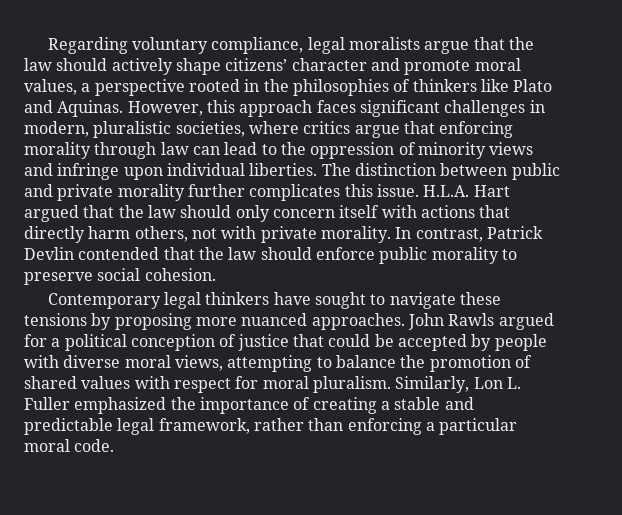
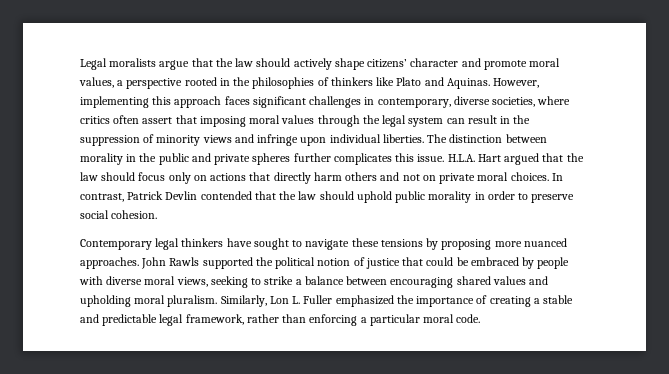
[47,37,345,54] Regarding voluntary compliance, legal -> [80,58,107,70] Legal
(203, 108) none -> [80,96,149,108] implementing
[24,121,172,138] modern, pluralistic -> [377,96,490,108] contemporary, diverse
[354,121,514,138] [24,142,395,159] argue that enforcing morality through law can lead to the oppression -> [113,115,531,127] [80,135,140,146] often assert that imposing moral values through the legal system can result in the suppression
(508, 169) none -> [80,153,157,165] morality in the
[117,184,185,201] morality -> [252,153,291,165] spheres
[235,205,511,222] [24,226,391,243] only concern itself with actions that directly harm others, not with private morality. -> [138,172,549,184] focus only on actions that directly harm others and not on private moral choices.
[315,247,375,260] enforce -> [356,191,392,203] uphold
(499, 255) none -> [474,191,515,200] in order
[498,313,554,330] [24,334,215,351] argued for a political conception -> [202,257,351,269] supported the political notion
[397,334,467,351] accepted -> [470,257,519,266] embraced
[227,355,532,372] [24,376,259,393] attempting to balance the promotion of shared values with respect for -> [210,276,549,288] [80,295,131,307] seeking to strike a balance between encouraging shared values and upholding

